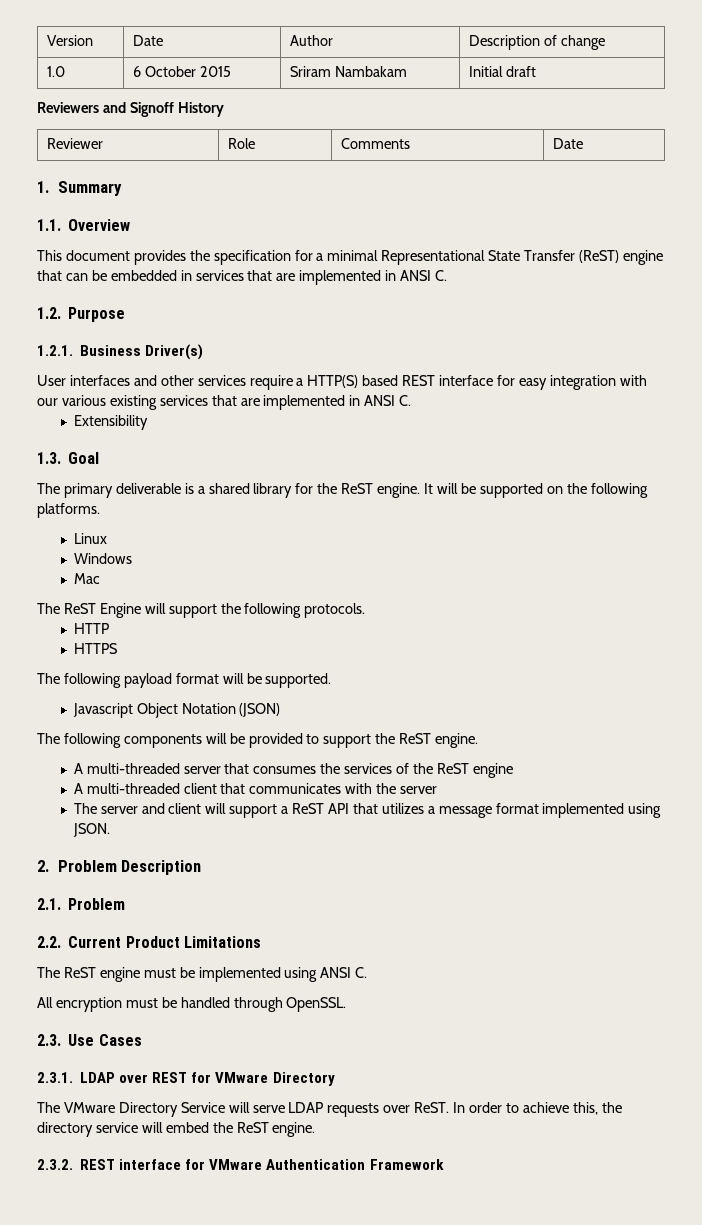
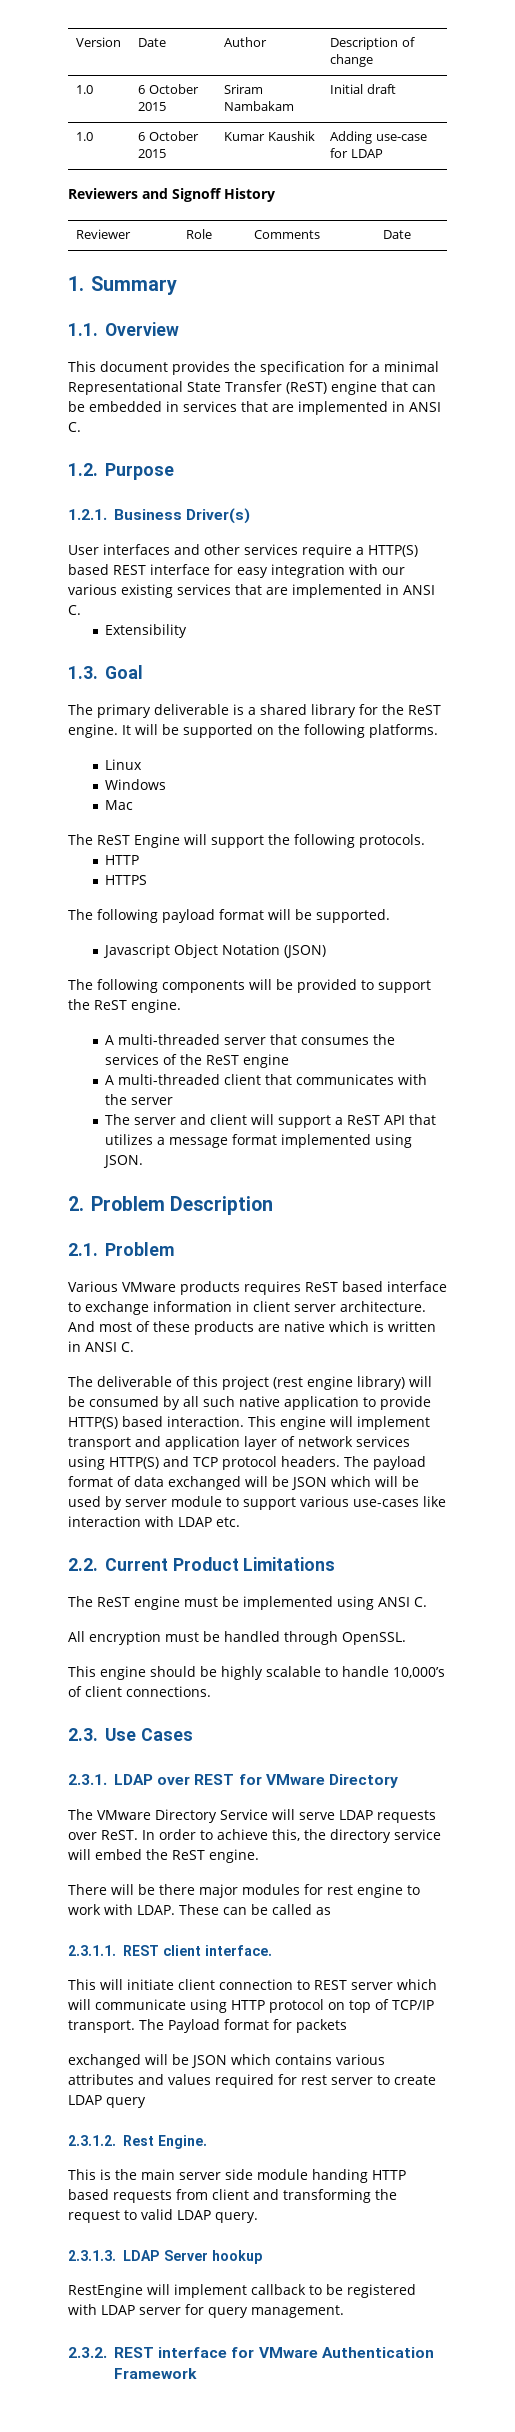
(537, 71) none -> [76,132,94,141] [138,131,199,141] [138,149,167,158] [224,131,315,141] [330,131,427,144] [330,148,383,158] // 1.0 | 6 October 2015 | Kumar Kaushik | Adding use-case for LDAP
(126, 904) none -> [68,1281,447,1295] [68,1301,426,1315] [68,1321,436,1335] [68,1341,134,1352] [68,1376,432,1390] [68,1396,431,1410] [68,1416,430,1430] [68,1436,410,1450] [68,1456,426,1470] [68,1476,419,1490] [68,1496,446,1510] [68,1516,240,1527] // Various VMware products requires ReST based interface to exchange information in client server architecture. And most of these products are native which is written in ANSI C. // The deliverable of this project (rest engine library) will be consumed by all such native application to provide HTTP(S) based interaction. This engine will implement transport and application layer of network services using HTTP(S) and TCP protocol headers. The payload format of data exchanged will be JSON which will be used by server module to support various use-cases like interaction with LDAP etc.
(347, 1004) none -> [68,1666,445,1680] [68,1686,211,1697] // This engine should be highly scalable to handle 10,000’s of client connections.
(316, 1129) none -> [68,1884,420,1898] [68,1904,331,1915] [68,1945,272,1956] [68,1979,437,1990] [68,1999,434,2013] [68,2019,347,2033] [68,2054,385,2068] [68,2074,436,2088] [68,2095,146,2108] [68,2135,207,2149] [68,2169,406,2183] [68,2189,397,2203] [68,2209,258,2223] [68,2250,262,2264] [68,2284,416,2298] [68,2304,344,2318] // There will be there major modules for rest engine to work with LDAP. These can be called as // 2.3.1.1. REST client interface. // This will initiate client connection to REST server which will communicate using HTTP protocol on top of TCP/IP transport. The Payload format for packets // exchanged will be JSON which contains various attributes and values required for rest server to create LDAP query // 2.3.1.2. Rest Engine. // This is the main server side module handing HTTP based requests from client and transforming the request to valid LDAP query. // 2.3.1.3. LDAP Server hookup // RestEngine will implement callback to be registered with LDAP server for query management.

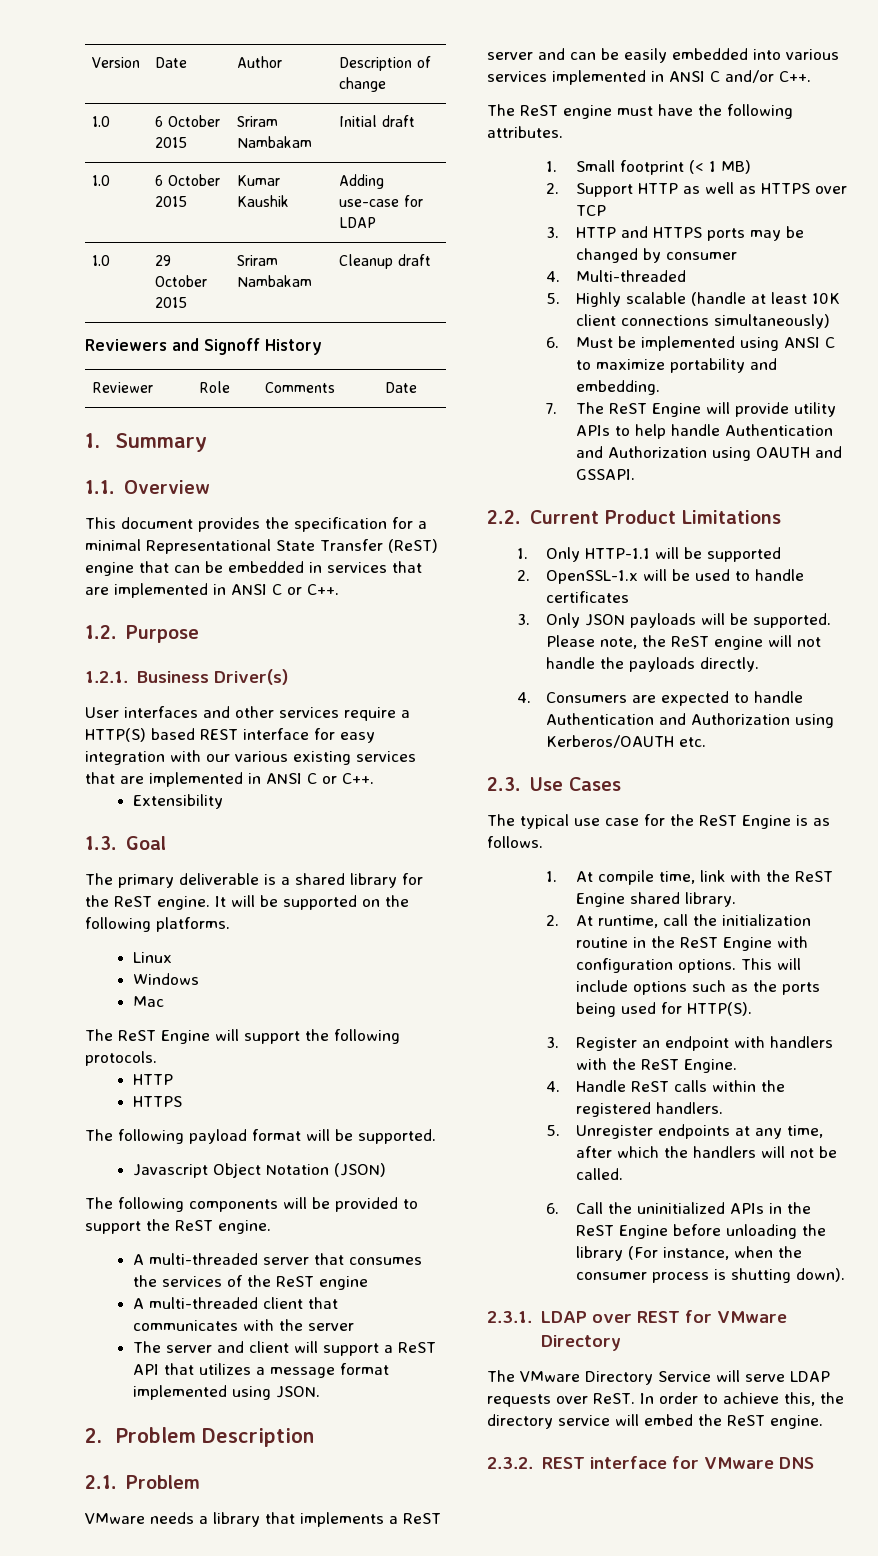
(383, 153) none -> [92,255,111,266] [155,255,172,266] [155,275,208,287] [155,297,188,308] [237,255,279,266] [237,275,313,287] [339,254,431,269] // 1.0 | 29 October 2015 | Sriram Nambakam | Cleanup draft
[68,422,81,432] C. -> [272,584,339,595] C or C++.
[68,605,81,615] C. -> [307,773,374,784] C or C++.
[68,1281,447,1295] [68,1301,426,1315] [68,1321,436,1335] [68,1341,134,1352] [68,1376,432,1390] [68,1396,431,1410] [68,1416,430,1430] [68,1436,410,1450] [68,1456,426,1470] [68,1476,419,1490] [68,1496,446,1510] [68,1516,240,1527] [68,1557,336,1571] [68,1596,427,1610] [68,1631,406,1645] [68,1666,445,1680] [68,1686,211,1697] [68,1728,193,1741] Various VMware products requires ReST based interface to exchange information in client server architecture. And most of these products are native which is written in ANSI C. // The deliverable of this project (rest engine library) will be consumed by all such native application to provide HTTP(S) based interaction. This engine will implement transport and application layer of network services using HTTP(S) and TCP protocol headers. The payload format of data exchanged will be JSON which will be used by server module to support various use-cases like interaction with LDAP etc. // 2.2. Current Product Limitations // The ReST engine must be implemented using ANSI C. // All encryption must be handled through OpenSSL. // This engine should be highly scalable to handle 10,000’s of client connections. // 2.3. Use Cases -> [85,1512,441,1527] [487,48,839,63] [487,70,811,85] [487,104,793,119] [487,126,563,138] [546,160,751,175] [546,182,847,197] [575,205,606,216] [546,226,804,241] [575,248,737,263] [546,270,686,282] [546,292,840,307] [575,314,830,329] [546,336,835,351] [575,358,777,373] [575,380,660,395] [546,402,836,417] [575,424,833,439] [575,446,842,461] [575,469,635,480] [487,510,781,524] [516,547,782,562] [516,569,805,584] [546,591,630,603] [516,613,832,628] [546,635,822,650] [546,657,760,672] [516,691,804,706] [546,713,835,728] [546,735,707,748] [487,777,621,791] [487,814,830,829] [487,836,543,848] [546,870,833,885] [575,892,736,907] [546,914,811,928] [575,936,808,951] [575,958,801,973] [575,980,820,995] [575,1002,752,1017] [546,1036,833,1051] [575,1058,737,1073] [546,1080,785,1092] [575,1102,723,1117] [546,1124,823,1139] [575,1146,837,1158] [575,1168,623,1180] [546,1202,811,1214] [575,1224,826,1239] [575,1246,802,1261] [575,1268,845,1283] VMware needs a library that implements a ReST server and can be easily embedded into various services implemented in ANSI C and/or C++. // The ReST engine must have the following attributes. // 1. Small footprint (< 1 MB) // 2. Support HTTP as well as HTTPS over TCP // 3. HTTP and HTTPS ports may be changed by consumer // 4. Multi-threaded // 5. Highly scalable (handle at least 10K client connections simultaneously) // 6. Must be implemented using ANSI C to maximize portability and embedding. // 7. The ReST Engine will provide utility APIs to help handle Authentication and Authorization using OAUTH and GSSAPI. // 2.2. Current Product Limitations // 1. Only HTTP-1.1 will be supported // 2. OpenSSL-1.x will be used to handle certificates // 3. Only JSON payloads will be supported. Please note, the ReST engine will not handle the payloads directly. // 4. Consumers are expected to handle Authentication and Authorization using Kerberos/OAUTH etc. // 2.3. Use Cases // The typical use case for the ReST Engine is as follows. // 1. At compile time, link with the ReST Engine shared library. // 2. At runtime, call the initialization routine in the ReST Engine with configuration options. This will include options such as the ports being used for HTTP(S). // 3. Register an endpoint with handlers with the ReST Engine. // 4. Handle ReST calls within the registered handlers. // 5. Unregister endpoints at any time, after which the handlers will not be called. // 6. Call the uninitialized APIs in the ReST Engine before unloading the library (For instance, when the consumer process is shutting down).
[68,1884,420,1898] [68,1904,331,1915] [68,1945,272,1956] [68,1979,437,1990] [68,1999,434,2013] [68,2019,347,2033] [68,2054,385,2068] [68,2074,436,2088] [68,2095,146,2108] [68,2135,207,2149] [68,2169,406,2183] [68,2189,397,2203] [68,2209,258,2223] [68,2250,262,2264] [68,2284,416,2298] [68,2304,344,2318] // There will be there major modules for rest engine to work with LDAP. These can be called as // 2.3.1.1. REST client interface. // This will initiate client connection to REST server which will communicate using HTTP protocol on top of TCP/IP transport. The Payload format for packets // exchanged will be JSON which contains various attributes and values required for rest server to create LDAP query // 2.3.1.2. Rest Engine. // This is the main server side module handing HTTP based requests from client and transforming the request to valid LDAP query. // 2.3.1.3. LDAP Server hookup // RestEngine will implement callback to be registered with LDAP server for query management. -> (823, 1422) none
[321,2347,434,2358] [114,2368,197,2379] Authentication Framework -> [778,1457,814,1469] DNS

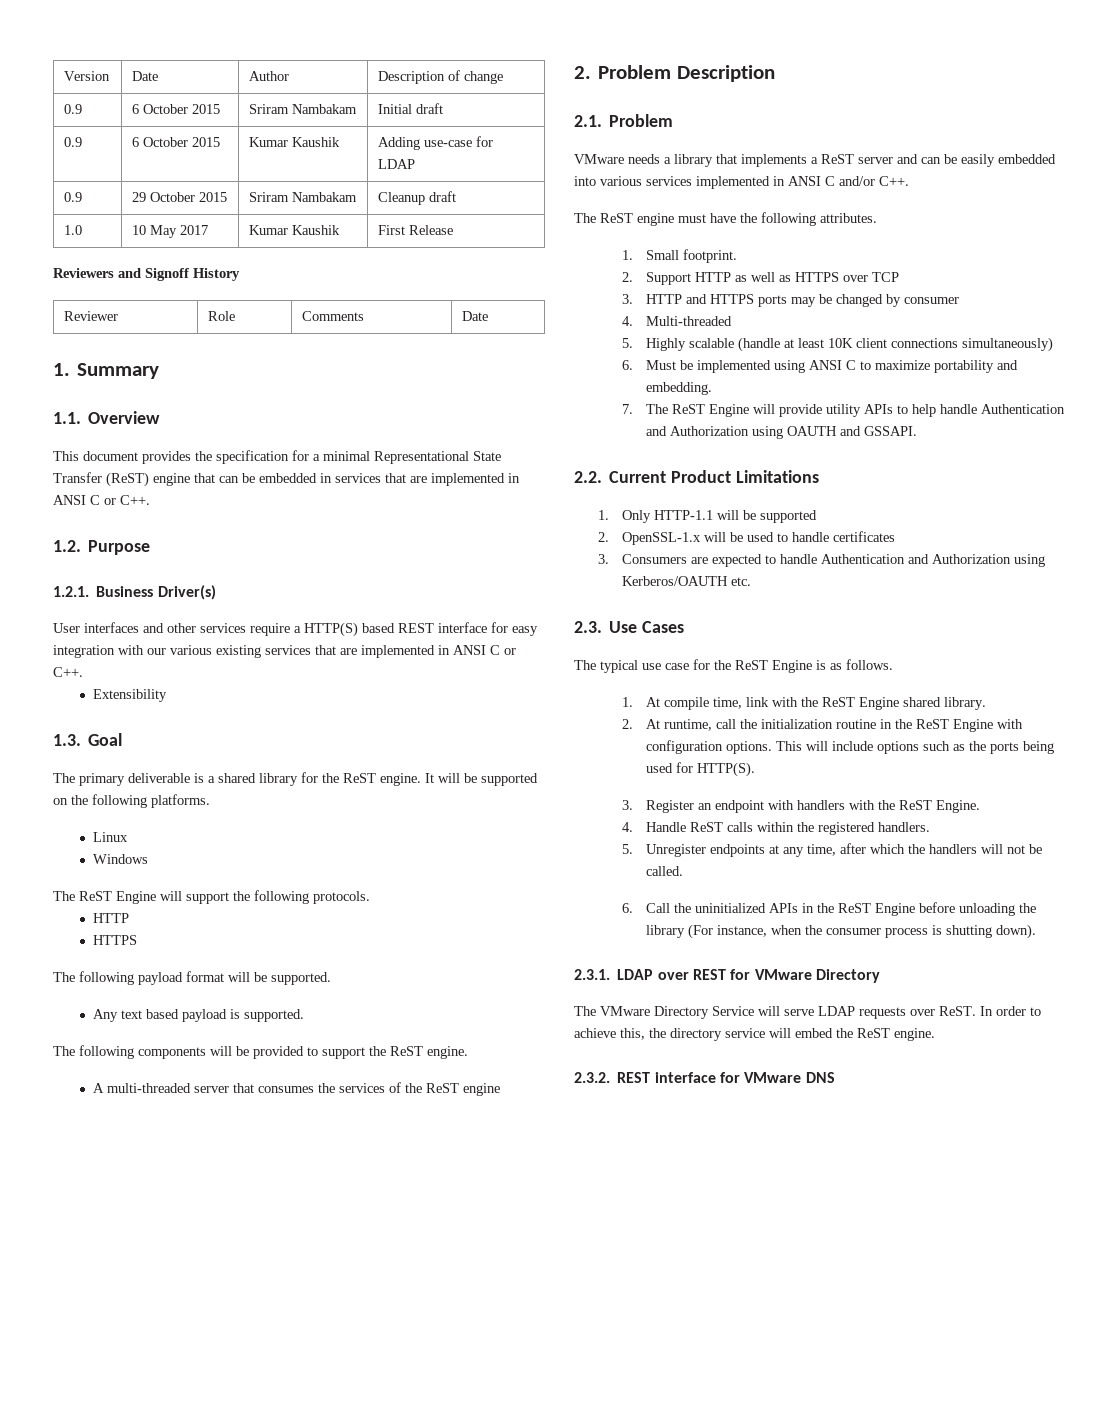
[92,116,111,127] 1.0 -> [64,104,83,114] 0.9
[92,175,111,186] 1.0 -> [64,137,83,147] 0.9
[92,255,111,266] 1.0 -> [64,192,83,202] 0.9
(431, 260) none -> [64,225,83,235] [132,225,209,238] [249,225,341,235] [378,225,454,235] // 1.0 | 10 May 2017 | Kumar Kaushik | First Release
[133,996,165,1007] // Mac -> (149, 859) none
[133,1163,387,1178] Javascript Object Notation (JSON) -> [93,1009,305,1022] Any text based payload is supported.
[133,1297,339,1309] [133,1319,355,1331] [133,1341,437,1356] [133,1363,390,1378] [133,1385,321,1400] // A multi-threaded client that communicates with the server // The server and client will support a ReST API that utilizes a message format implemented using JSON. -> (501, 1089) none
[619,160,751,175] footprint (< 1 MB) -> [683,249,738,263] footprint.
[546,613,832,628] [546,635,822,650] [546,657,760,672] [516,692,531,703] Only JSON payloads will be supported. Please note, the ReST engine will not handle the payloads directly. // 4. -> (610, 559) none

